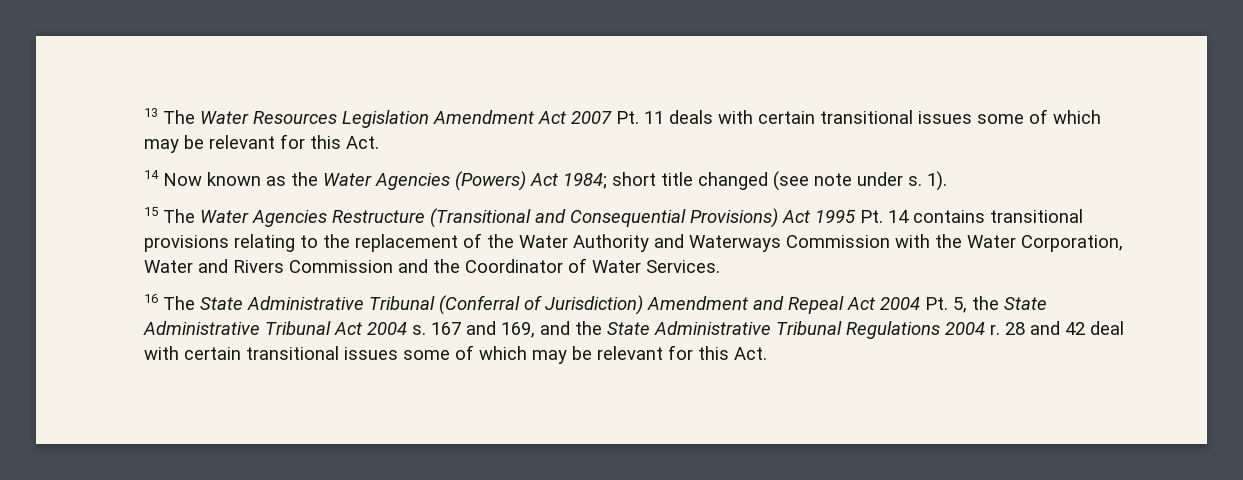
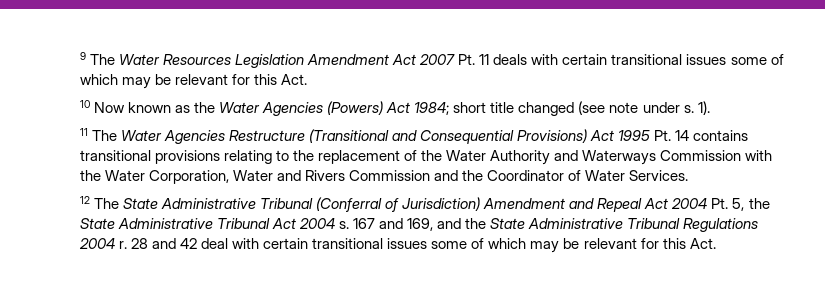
[144,108,159,117] 13 -> [79,52,86,60] 9
[144,170,160,179] 14 -> [79,100,90,108] 10
[144,207,159,216] 15 -> [79,128,88,136] 11
[144,294,159,303] 16 -> [79,196,90,204] 12

